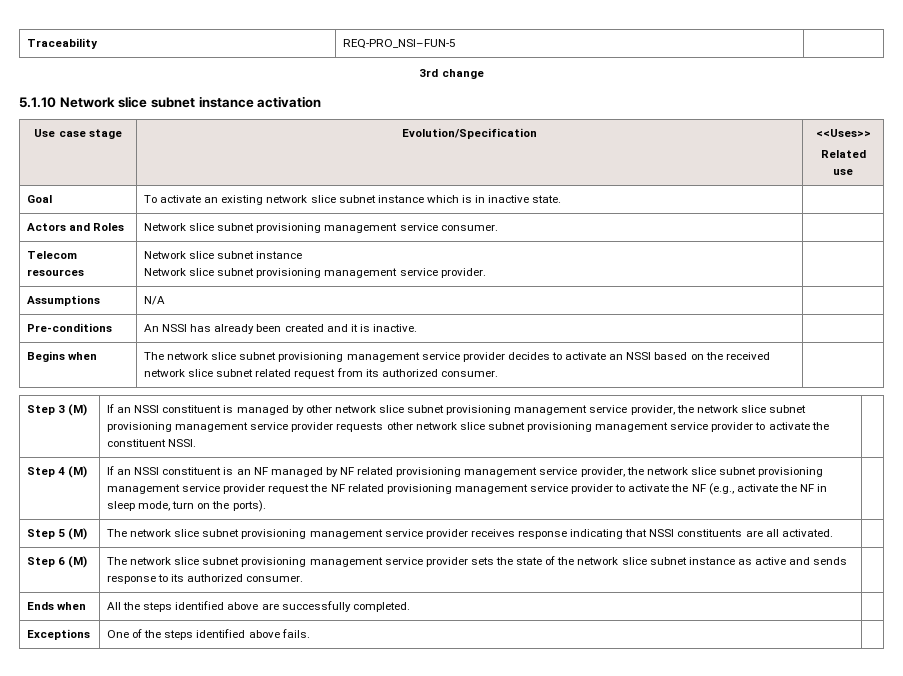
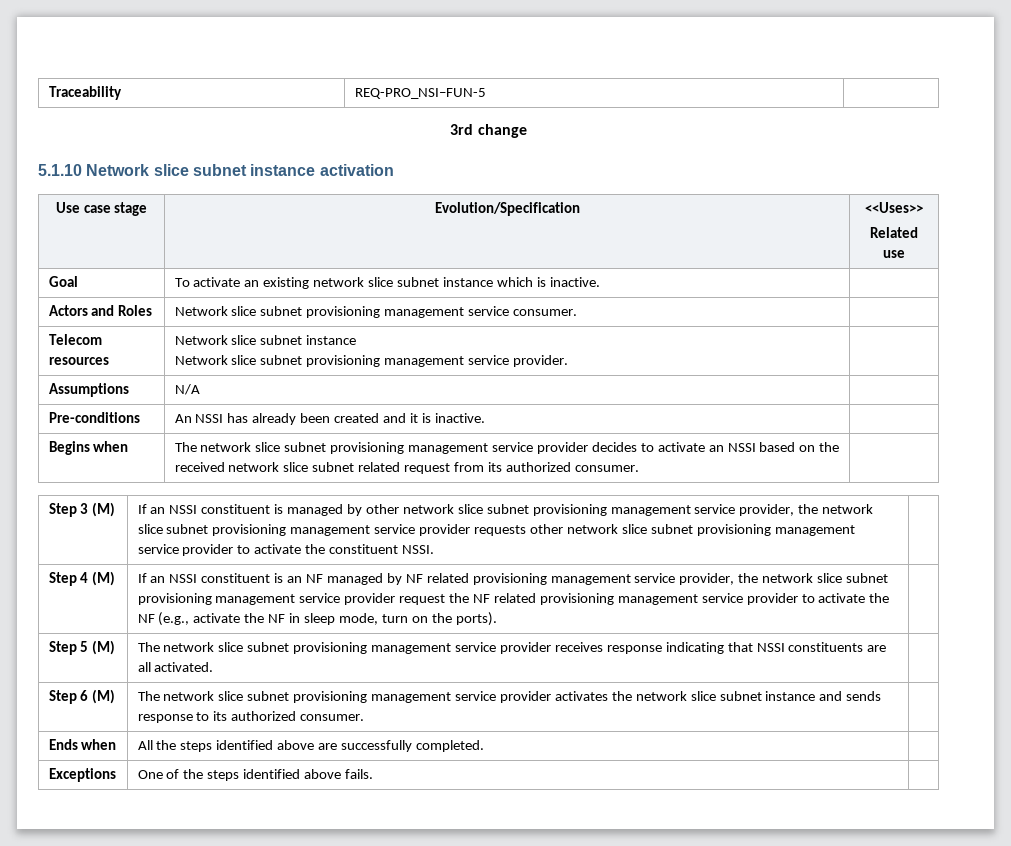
[475,195,562,203] in inactive state. -> [549,277,600,287] inactive.
[470,556,556,565] sets the state of -> [554,691,608,701] activates
[737,557,786,565] as active -> (816, 696) none

